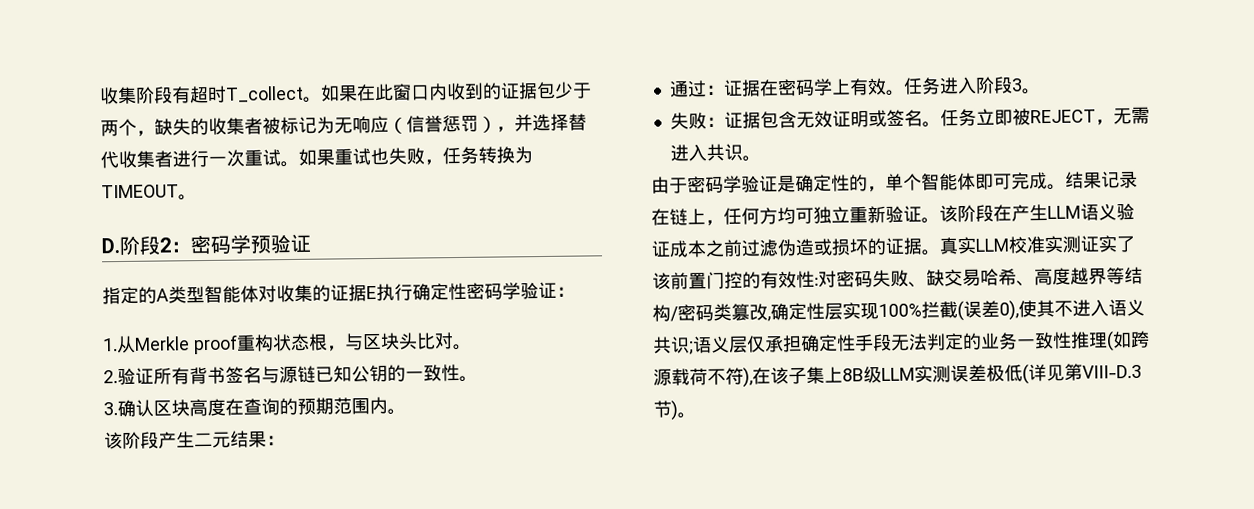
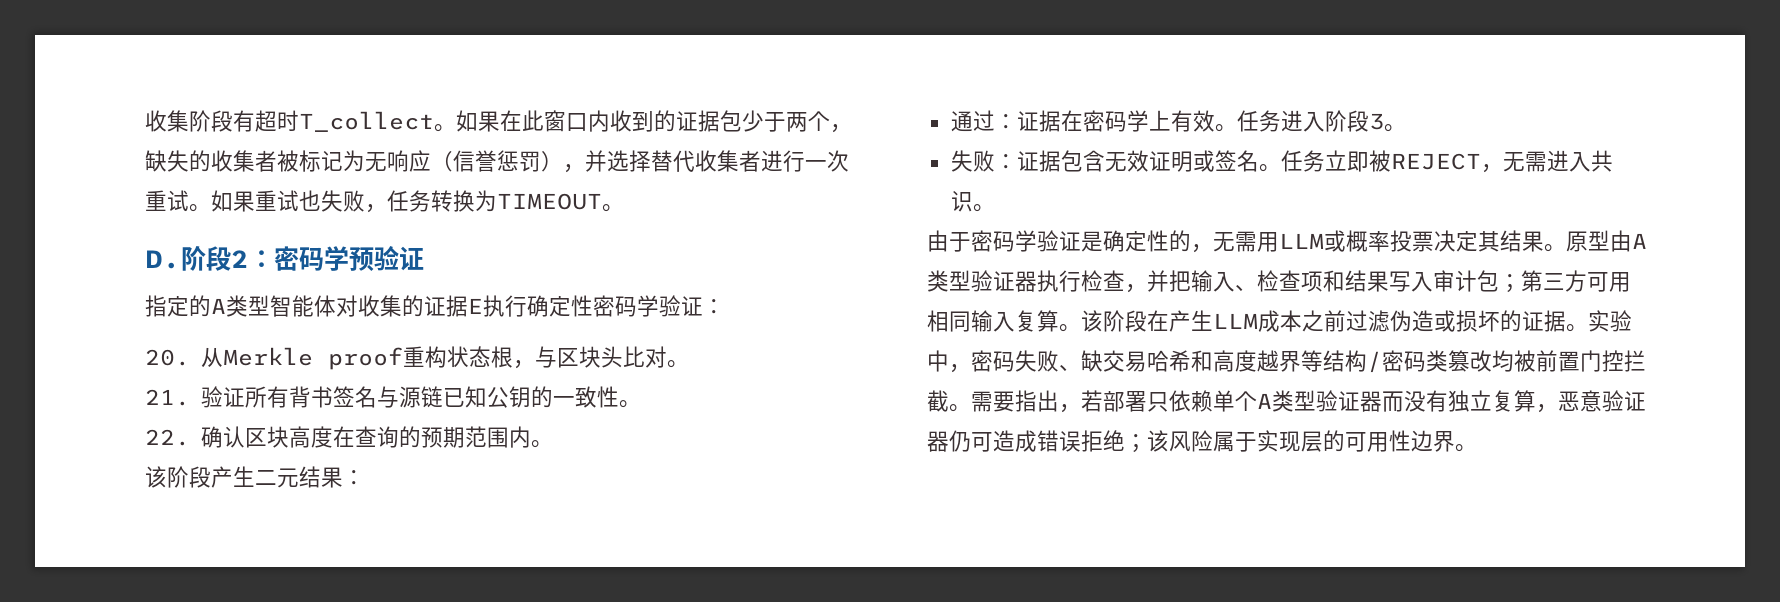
[102,338,118,352] 1. -> [145,349,190,366] 20.
[103,370,118,384] 2. -> [145,389,190,406] 21.
[103,402,118,416] 3. -> [145,429,190,446] 22.
[885,170,1138,191] [651,205,922,227] 单个智能体即可完成。结果记录在链上，任何方均可独立重新验证 -> [1213,230,1647,252] [927,270,1631,293] [927,310,1059,332] 无需用LLM或概率投票决定其结果。原型由A类型验证器执行检查，并把输入、检查项和结果写入审计包；第三方可用相同输入复算
[1080,202,1135,221] [651,240,671,257] 语义验证 -> (1258, 321) none
[939,235,1136,255] [652,270,837,290] 真实LLM校准实测证实了该前置门控的有效性:对 -> [1588,310,1632,332] [927,350,971,373] 实验中，
[1016,280,1035,287] 、 -> [1191,350,1213,372] 和
[767,298,1145,322] [652,330,1150,355] [653,363,1142,388] [653,400,678,421] ,确定性层实现100%拦截(误差0),使其不进入语义共识;语义层仅承担确定性手段无法判定的业务一致性推理(如跨源载荷不符),在该子集上8B级LLM实测误差极低(详见第VIII-D.3节) -> [1492,350,1646,372] [927,390,1646,413] [927,430,1455,453] 均被前置门控拦截。需要指出，若部署只依赖单个A类型验证器而没有独立复算，恶意验证器仍可造成错误拒绝；该风险属于实现层的可用性边界

